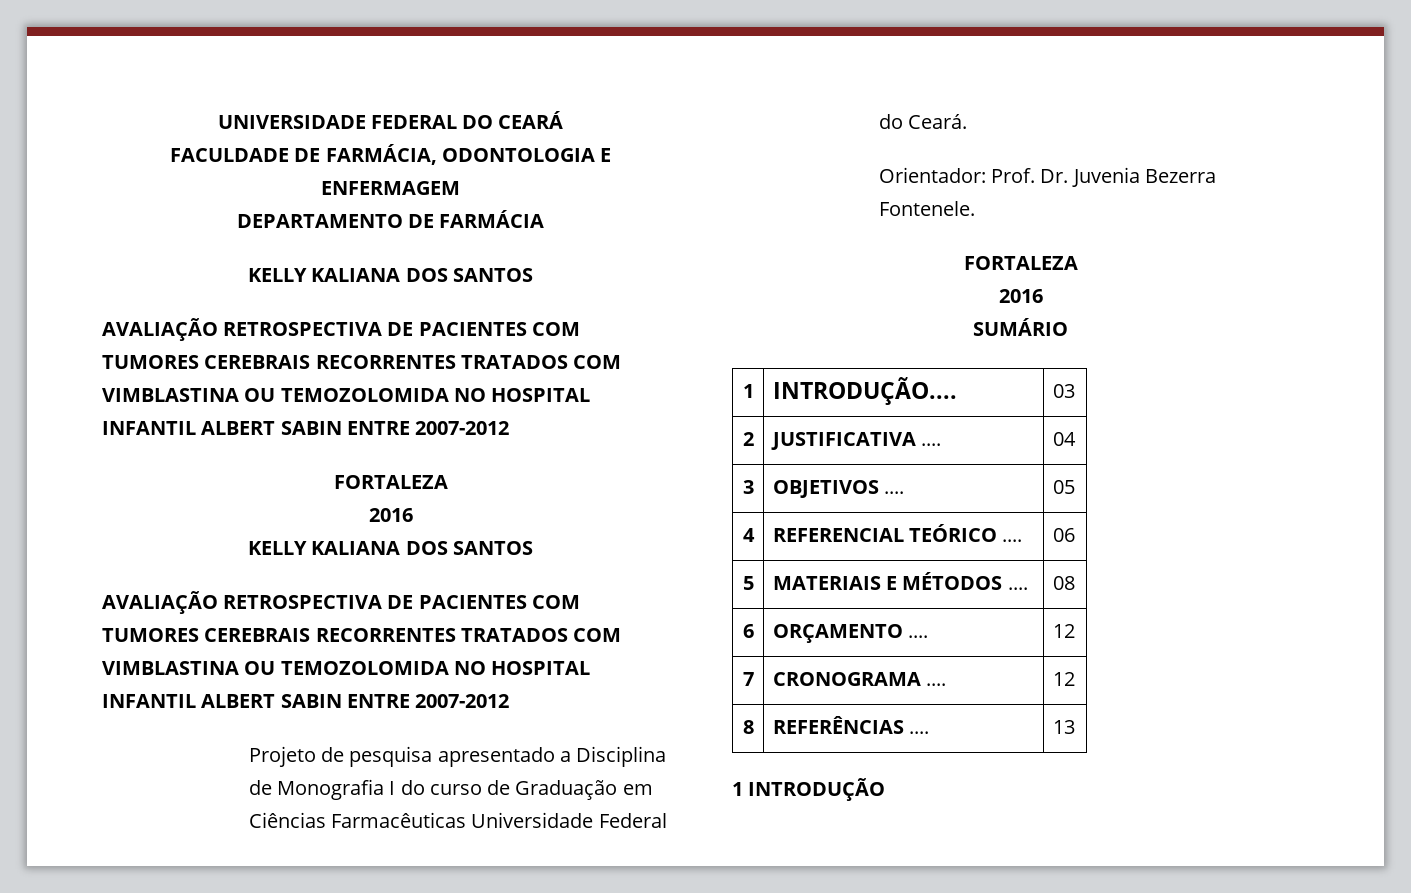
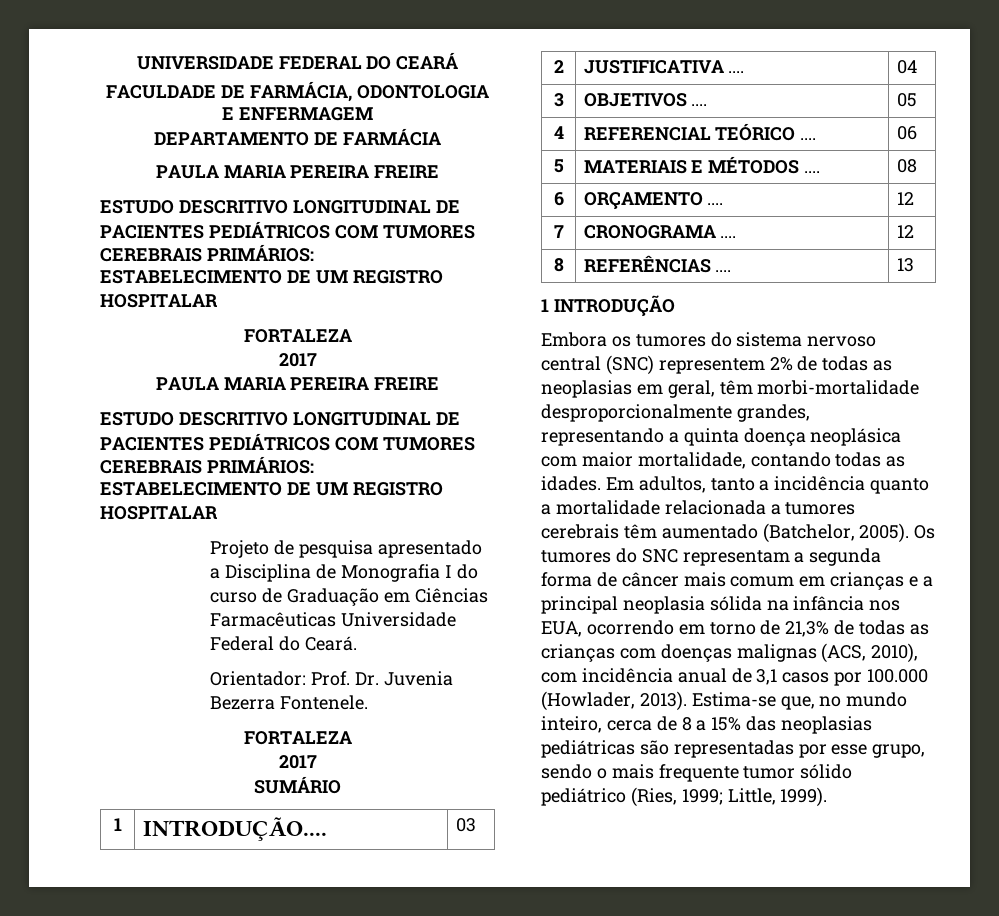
[248,268,533,282] [102,318,580,341] [102,355,622,369] [102,388,591,402] [102,421,510,435] [333,475,448,489] [368,508,413,522] [248,541,533,555] [102,591,580,614] [102,628,622,642] [102,661,591,675] [102,694,510,708] KELLY KALIANA DOS SANTOS // AVALIAÇÃO RETROSPECTIVA DE PACIENTES COM TUMORES CEREBRAIS RECORRENTES TRATADOS COM VIMBLASTINA OU TEMOZOLOMIDA NO HOSPITAL INFANTIL ALBERT SABIN ENTRE 2007-2012 // FORTALEZA // 2016 // KELLY KALIANA DOS SANTOS // AVALIAÇÃO RETROSPECTIVA DE PACIENTES COM TUMORES CEREBRAIS RECORRENTES TRATADOS COM VIMBLASTINA OU TEMOZOLOMIDA NO HOSPITAL INFANTIL ALBERT SABIN ENTRE 2007-2012 -> [155,165,440,179] [100,200,460,214] [100,221,475,239] [100,244,314,262] [100,270,443,284] [100,294,218,308] [243,329,352,343] [278,353,317,367] [155,377,440,391] [100,412,460,426] [100,433,475,451] [100,456,314,474] [100,482,443,496] [100,506,218,520] PAULA MARIA PEREIRA FREIRE // ESTUDO DESCRITIVO LONGITUDINAL DE PACIENTES PEDIÁTRICOS COM TUMORES CEREBRAIS PRIMÁRIOS: ESTABELECIMENTO DE UM REGISTRO HOSPITALAR // FORTALEZA // 2017 // PAULA MARIA PEREIRA FREIRE // ESTUDO DESCRITIVO LONGITUDINAL DE PACIENTES PEDIÁTRICOS COM TUMORES CEREBRAIS PRIMÁRIOS: ESTABELECIMENTO DE UM REGISTRO HOSPITALAR
[998,289,1043,303] 2016 -> [278,755,317,769] 2017
(886, 789) none -> [541,332,877,347] [541,355,893,375] [541,380,920,398] [541,404,810,422] [541,428,902,446] [541,452,906,469] [541,476,930,494] [541,500,856,515] [541,523,936,543] [541,548,882,566] [541,572,933,590] [541,596,901,614] [541,620,929,637] [541,643,919,663] [541,668,929,686] [541,691,908,711] [541,716,873,734] [541,740,926,758] [541,764,853,782] [541,787,828,807] // Embora os tumores do sistema nervoso central (SNC) representem 2% de todas as neoplasias em geral, têm morbi-mortalidade desproporcionalmente grandes, representando a quinta doença neoplásica com maior mortalidade, contando todas as idades. Em adultos, tanto a incidência quanto a mortalidade relacionada a tumores cerebrais têm aumentado (Batchelor, 2005). Os tumores do SNC representam a segunda forma de câncer mais comum em crianças e a principal neoplasia sólida na infância nos EUA, ocorrendo em torno de 21,3% de todas as crianças com doenças malignas (ACS, 2010), com incidência anual de 3,1 casos por 100.000 (Howlader, 2013). Estima-se que, no mundo inteiro, cerca de 8 a 15% das neoplasias pediátricas são representadas por esse grupo, sendo o mais frequente tumor sólido pediátrico (Ries, 1999; Little, 1999).

